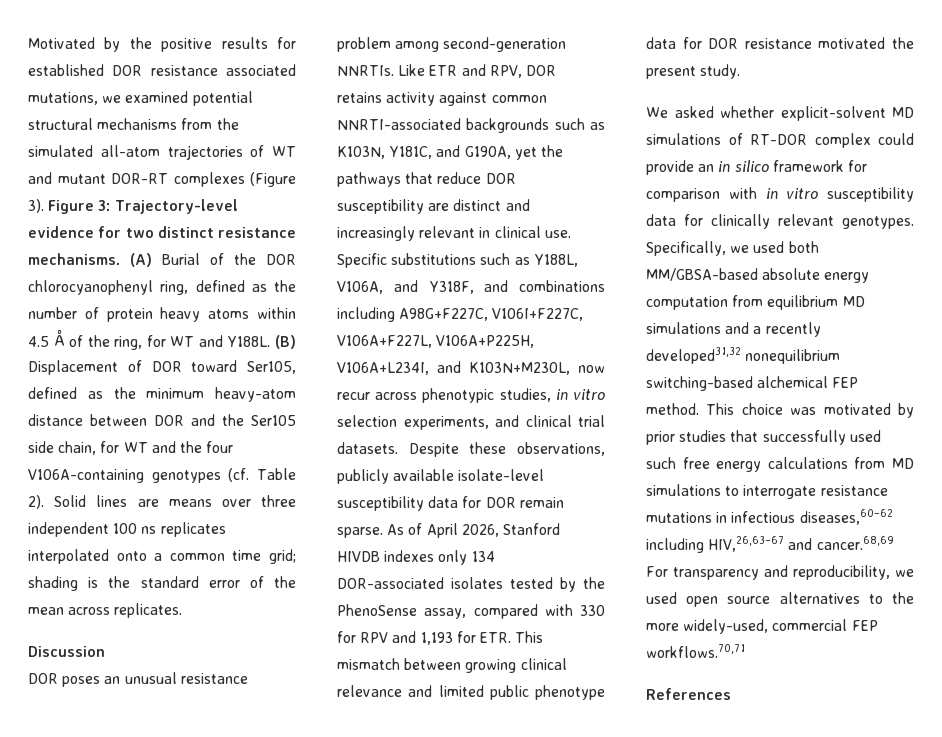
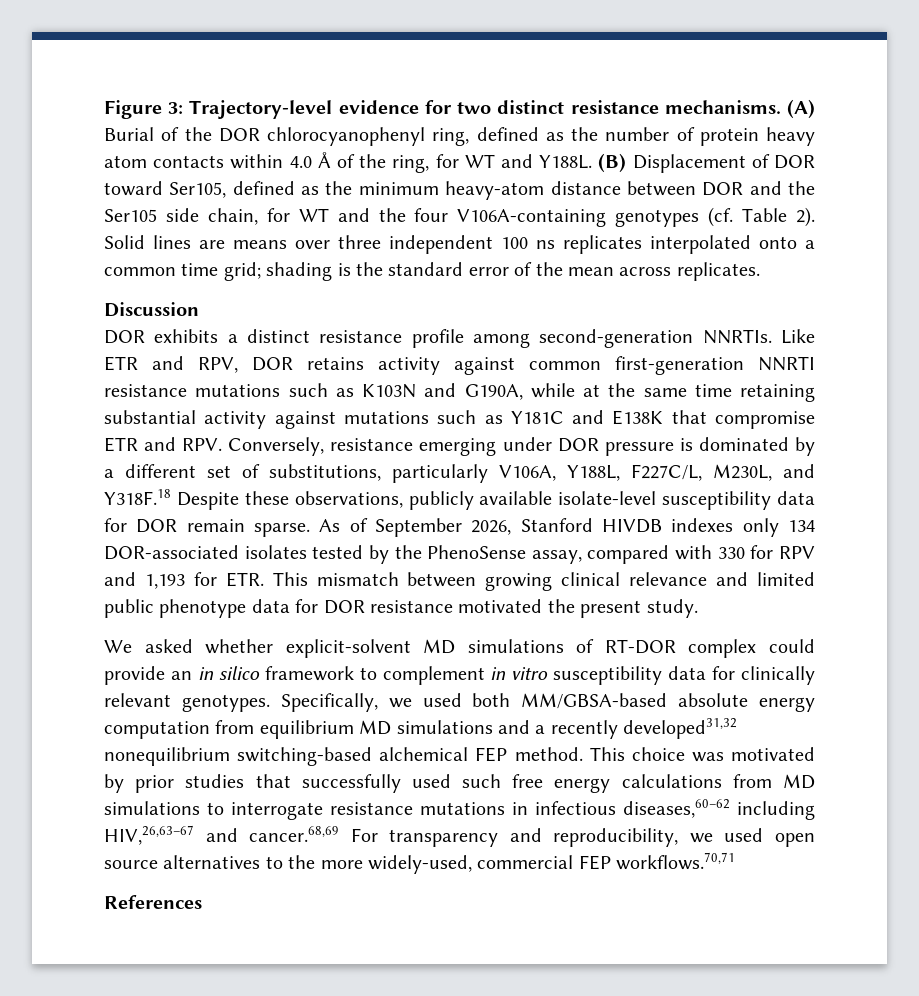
[28,37,296,52] [28,64,296,76] [28,91,253,106] [28,118,239,130] [28,145,296,160] [28,172,296,187] [28,199,44,213] Motivated by the positive results for established DOR resistance associated mutations, we examined potential structural mechanisms from the simulated all-atom trajectories of WT and mutant DOR-RT complexes (Figure 3). -> (104, 109) none
[208,307,296,319] [28,336,49,347] atoms within 4.5 -> [104,154,312,169] atom contacts within 4.0
[62,672,248,687] [337,37,391,52] poses an unusual resistance problem -> [154,329,464,348] exhibits a distinct resistance profile
[337,118,605,133] [337,145,563,160] [337,172,516,187] [337,199,530,214] [337,226,571,241] [337,253,578,268] [337,280,605,294] [337,307,584,322] [337,335,535,348] [337,361,605,375] [337,388,605,403] [337,415,605,430] [337,442,398,454] NNRTI-associated backgrounds such as K103N, Y181C, and G190A, yet the pathways that reduce DOR susceptibility are distinct and increasingly relevant in clinical use. Specific substitutions such as Y188L, V106A, and Y318F, and combinations including A98G+F227C, V106I+F227C, V106A+F227L, V106A+P225H, V106A+L234I, and K103N+M230L, now recur across phenotypic studies, in vitro selection experiments, and clinical trial datasets. -> [615,356,815,375] [104,383,815,402] [104,410,815,429] [104,437,816,456] [104,464,815,483] [104,489,171,505] first-generation NNRTI resistance mutations such as K103N and G190A, while at the same time retaining substantial activity against mutations such as Y181C and E138K that compromise ETR and RPV. Conversely, resistance emerging under DOR pressure is dominated by a different set of substitutions, particularly V106A, Y188L, F227C/L, M230L, and Y318F.18
[426,523,458,538] April -> [375,518,463,537] September
[847,160,867,172] [646,187,757,202] for comparison with -> [359,666,485,685] to complement

